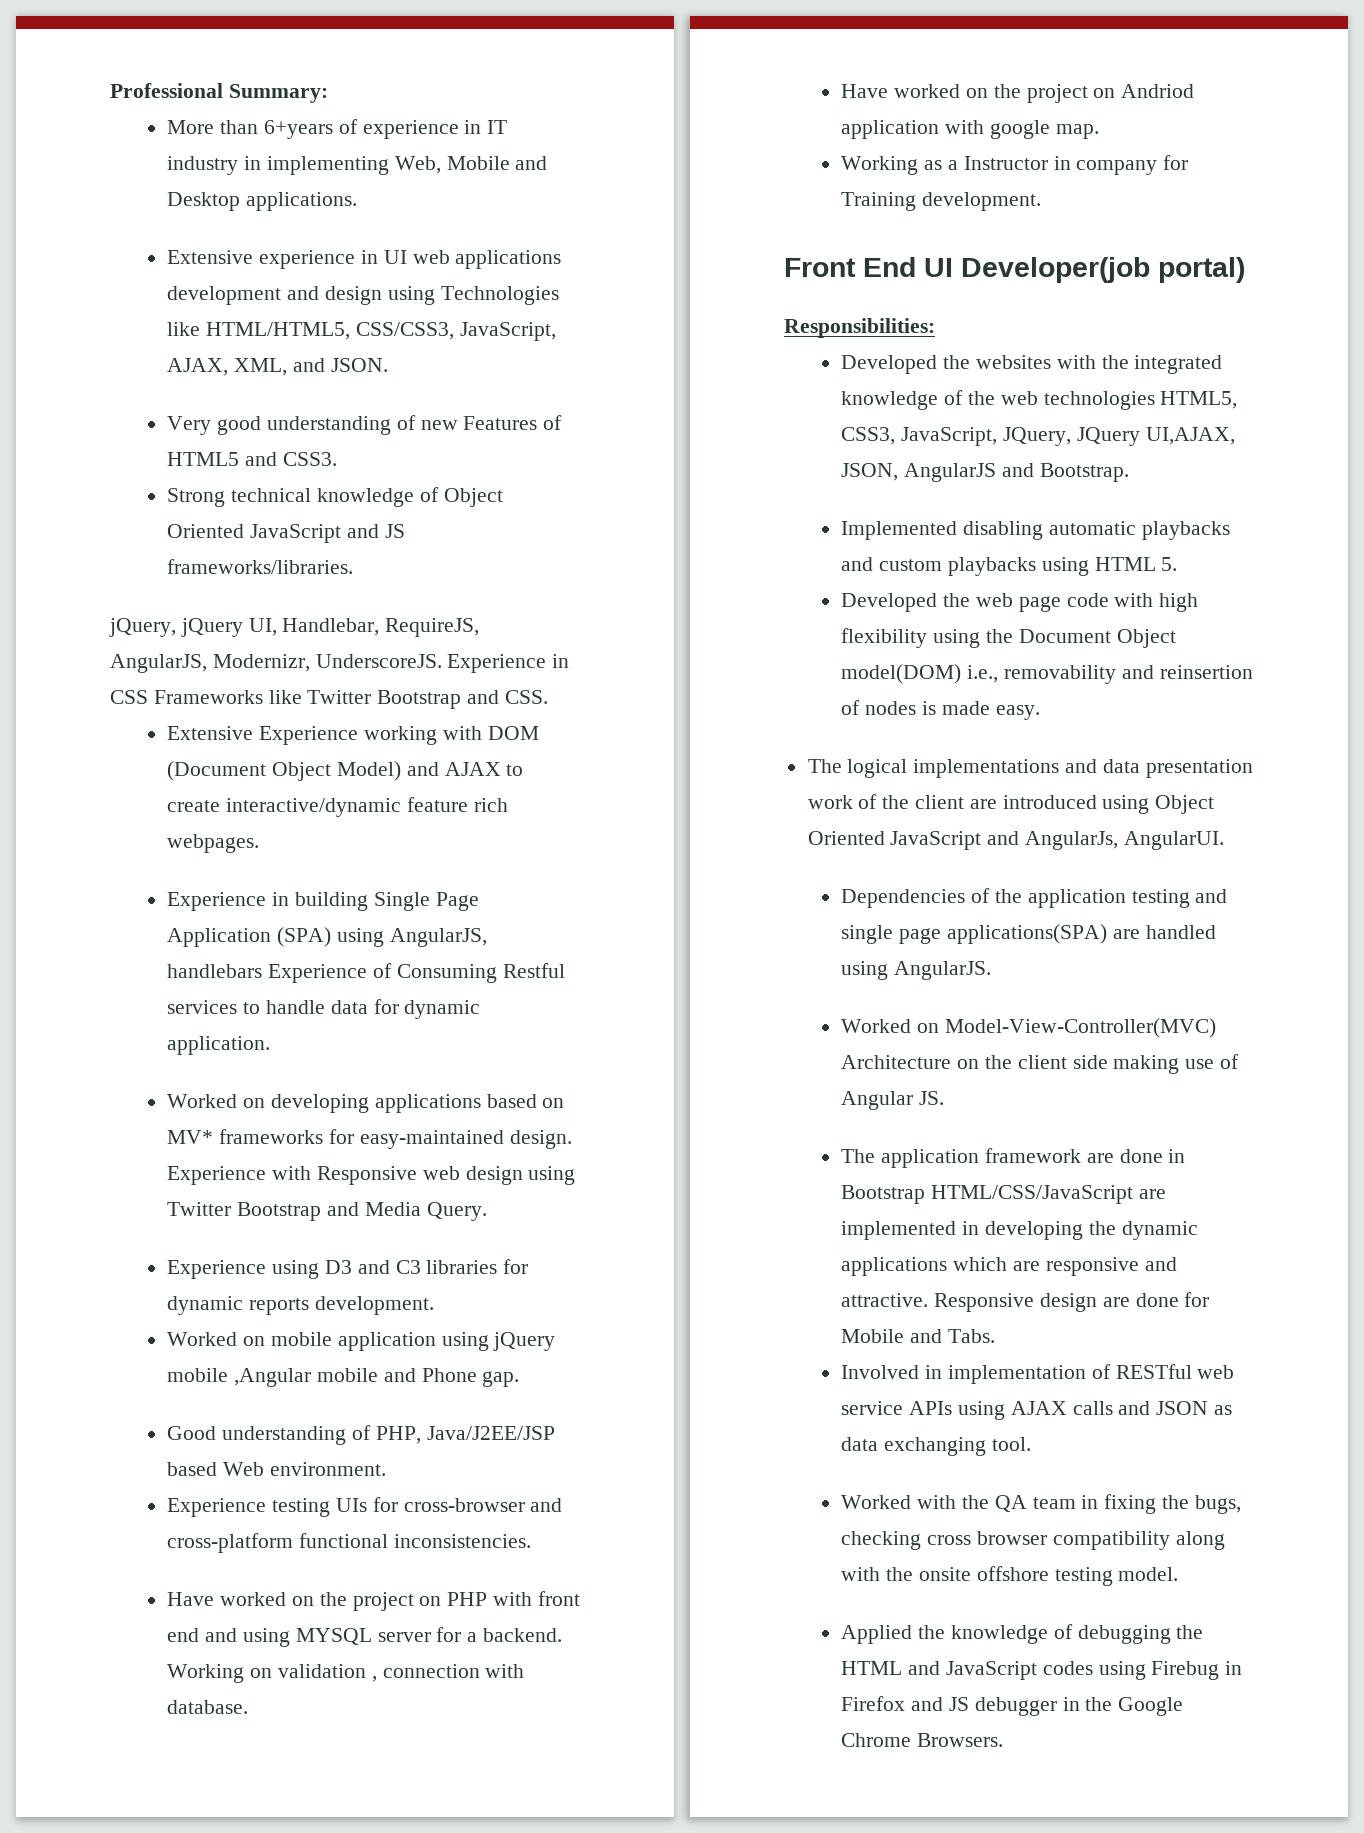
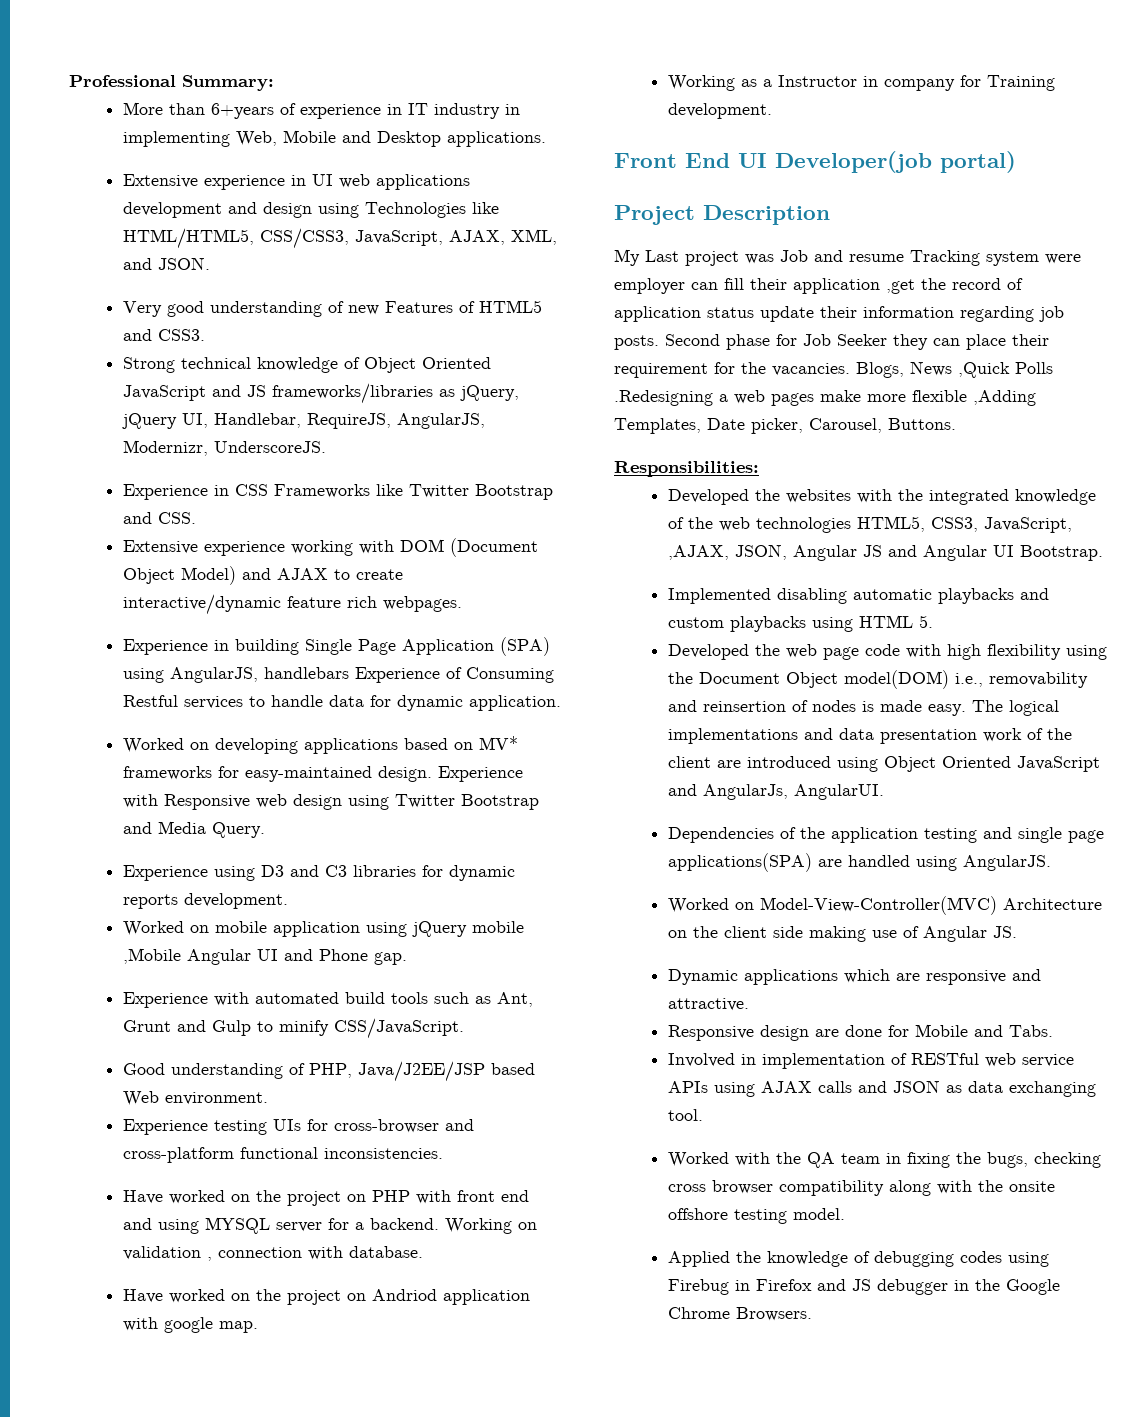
[167,559,354,574] frameworks/libraries. // -> [271,383,455,404] frameworks/libraries as
(442, 661) none -> (326, 447) //
[259,726,359,745] Experience -> [203,541,285,556] experience
[234,1368,379,1387] ,Angular mobile -> [122,948,278,965] ,Mobile Angular UI
(520, 1379) none -> [122,992,533,1008] [122,1018,464,1039] // Experience with automated build tools such as Ant, Grunt and Gulp to minify CSS/JavaScript.
(1245, 270) none -> [614,205,830,225] [614,249,1081,266] [614,278,1023,294] [614,306,1064,322] [614,334,1049,350] [614,361,1053,378] [614,390,1036,406] [614,418,956,434] // Project Description // My Last project was Job and resume Tracking system were employer can fill their application ,get the record of application status update their information regarding job posts. Second phase for Job Seeker they can place their requirement for the vacancies. Blogs, News ,Quick Polls .Redesigning a web pages make more flexible ,Adding Templates, Date picker, Carousel, Buttons.
[1003,427,1235,446] [841,463,1035,482] JQuery, JQuery UI,AJAX, JSON, AngularJS and -> [667,544,1014,561] ,AJAX, JSON, Angular JS and Angular UI
(1040, 712) // -> (966, 710) none
[841,1148,1186,1168] [841,1185,1167,1204] [841,1221,1198,1240] The application framework are done in Bootstrap HTML/CSS/JavaScript are implemented in developing the dynamic -> [667,969,738,985] Dynamic
(929, 1300) none -> (749, 1004) //
[1176,1625,1204,1639] [841,1661,1038,1680] the HTML and JavaScript -> (954, 1259) none

